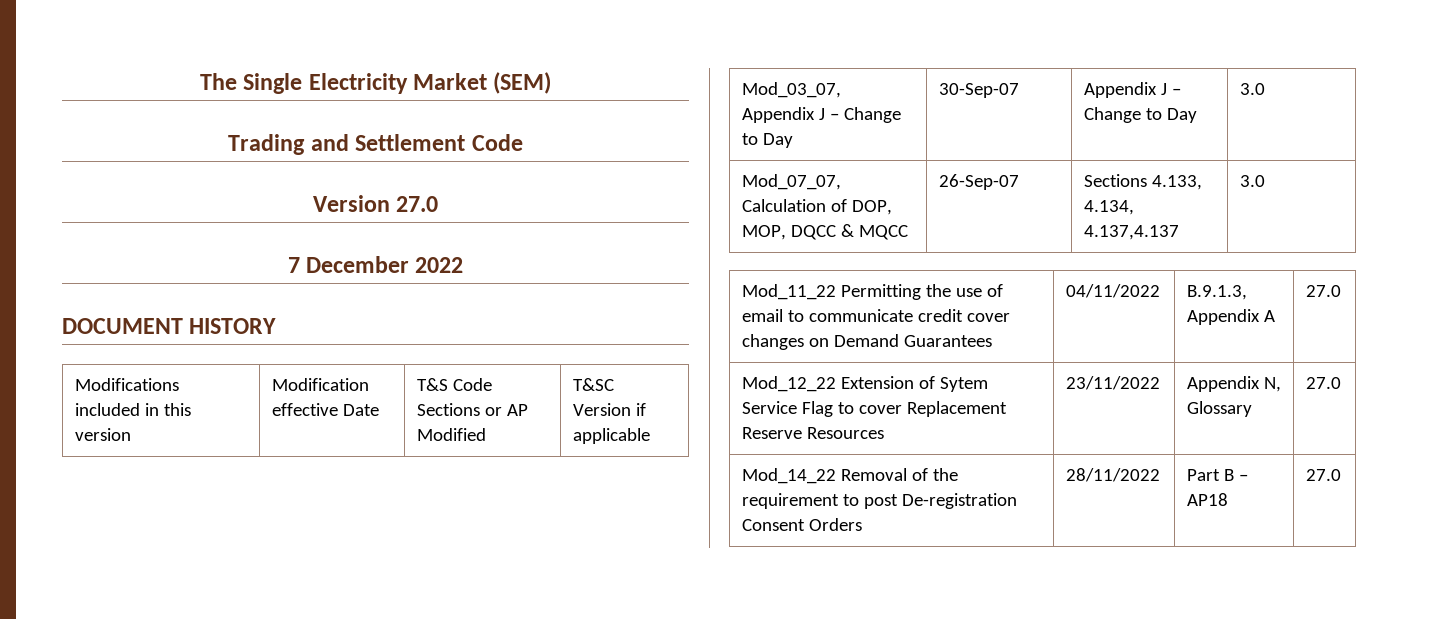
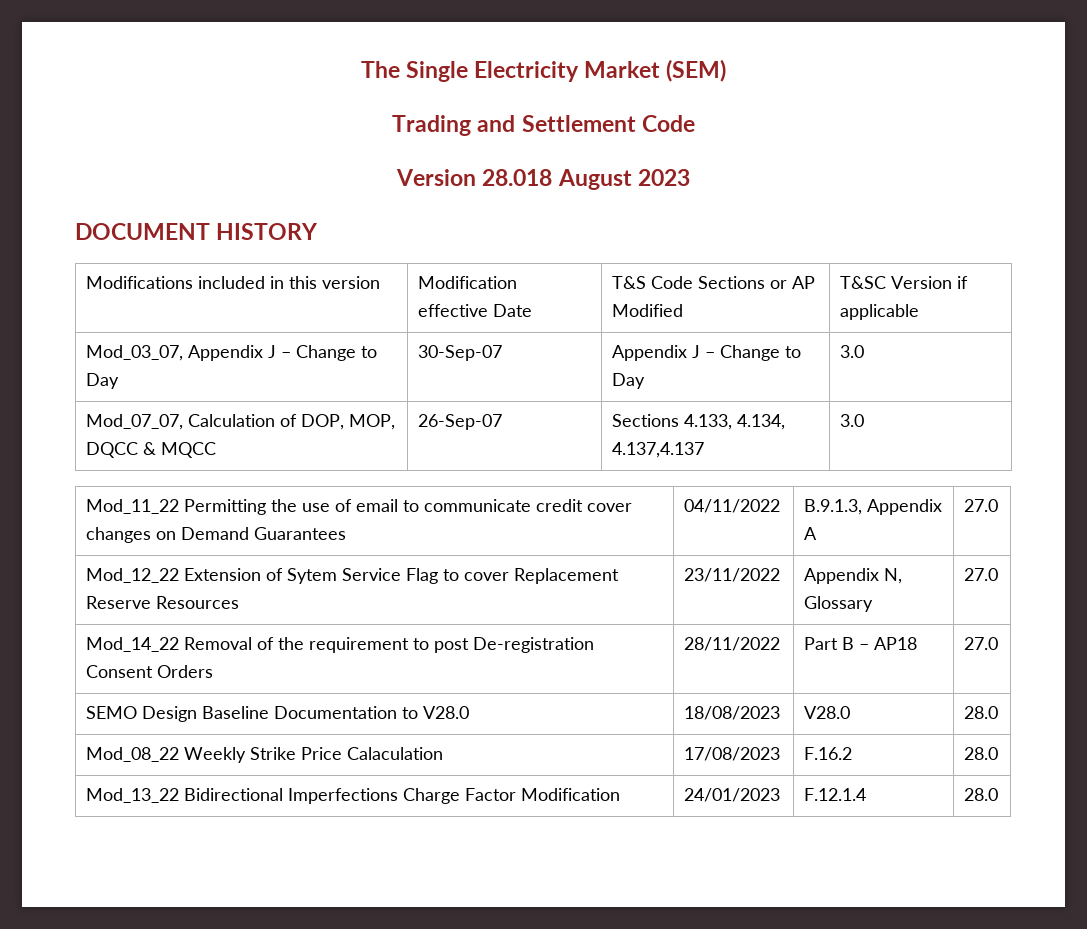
[396,196,439,212] [287,256,464,273] 27.0 // 7 December 2022 -> [482,169,690,190] 28.018 August 2023
(1341, 475) none -> [86,706,470,722] [684,706,781,720] [804,706,851,719] [964,706,999,719] [86,747,444,763] [684,747,781,761] [804,747,853,760] [964,747,999,760] [86,788,621,804] [684,788,781,802] [804,788,867,801] [964,788,999,801] // SEMO Design Baseline Documentation to V28.0 | 18/08/2023 | V28.0 | 28.0 // Mod_08_22 Weekly Strike Price Calaculation | 17/08/2023 | F.16.2 | 28.0 // Mod_13_22 Bidirectional Imperfections Charge Factor Modification | 24/01/2023 | F.12.1.4 | 28.0

